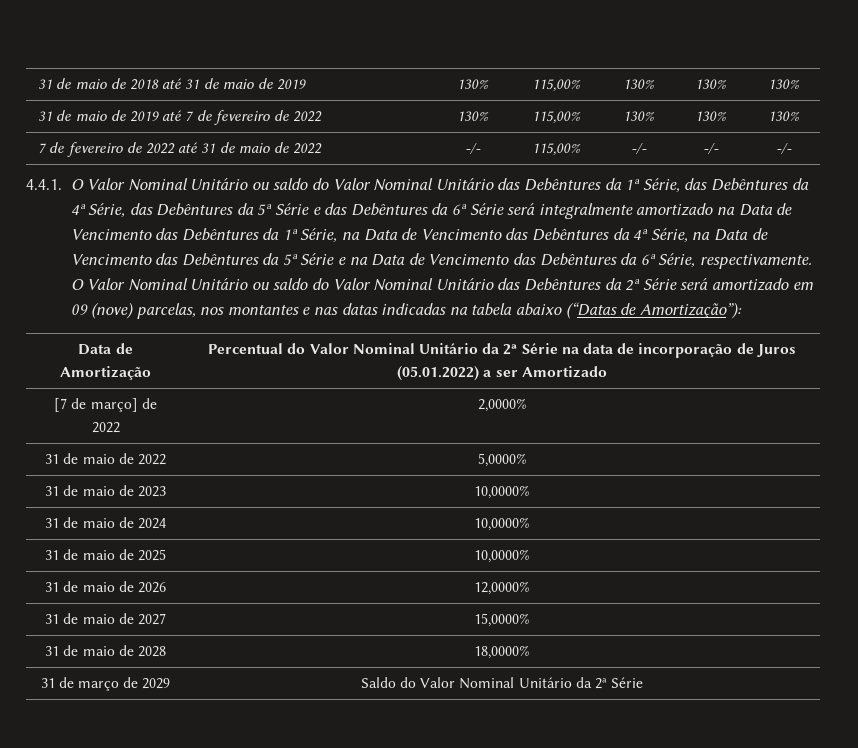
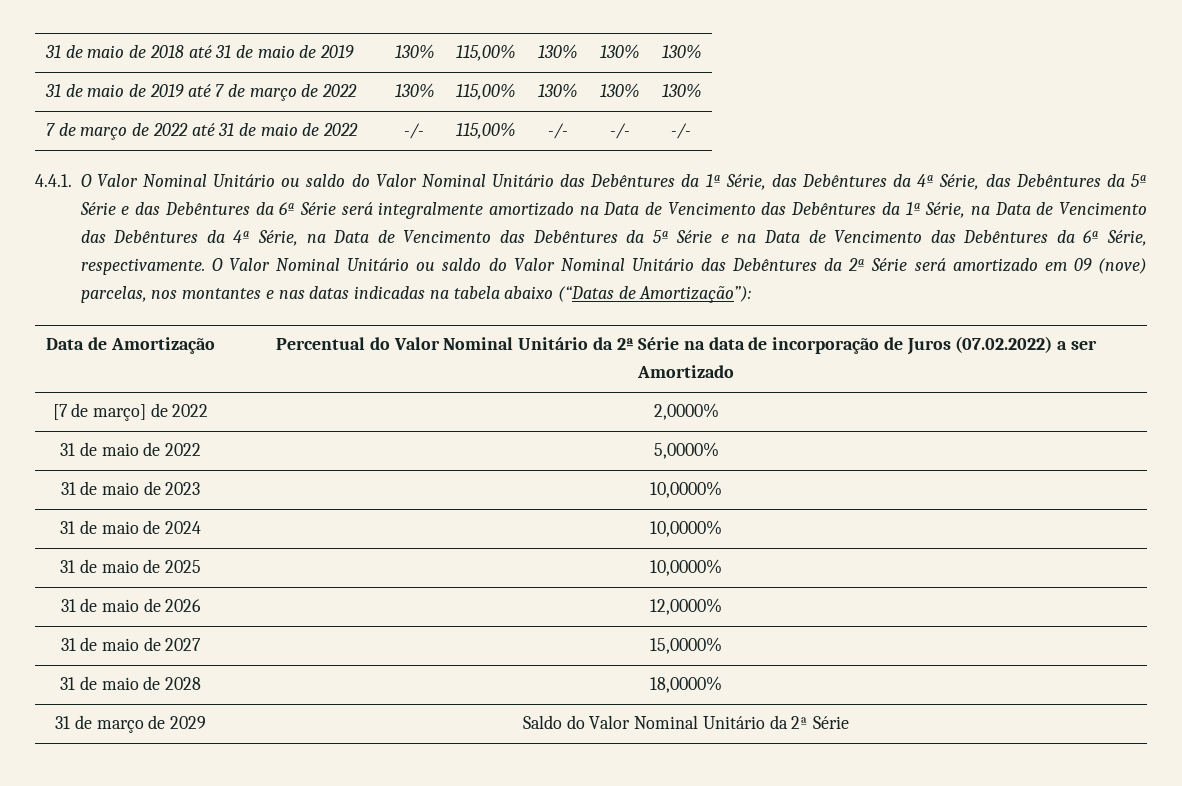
[213,110,270,125] fevereiro -> [249,88,297,101] março
[66,142,123,157] fevereiro -> [80,127,128,140] março
[397,366,480,381] (05.01.2022) -> [955,336,1053,353] (07.02.2022)

